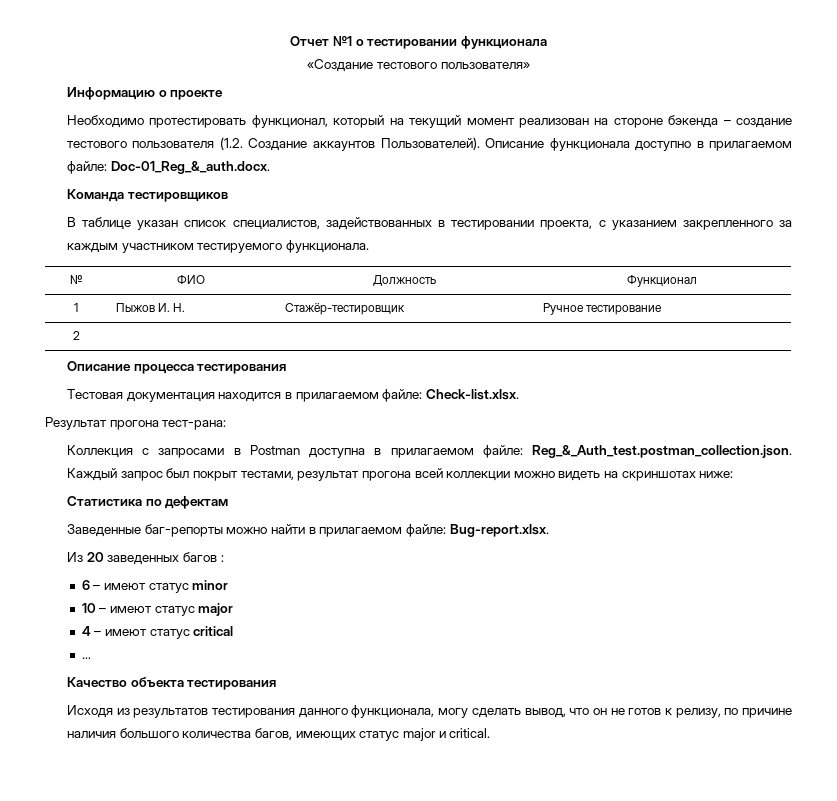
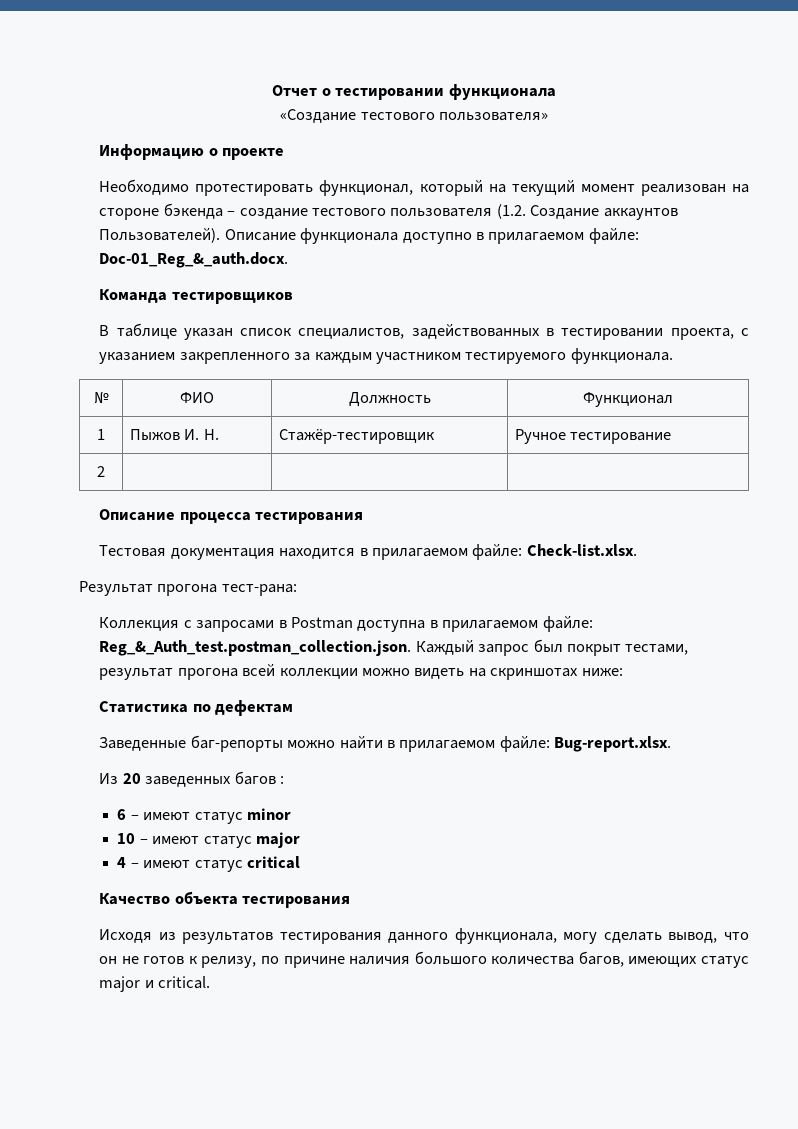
[332,36,352,46] №1 -> (318, 90) none
[81,657,91,659] // … -> (301, 862) none

